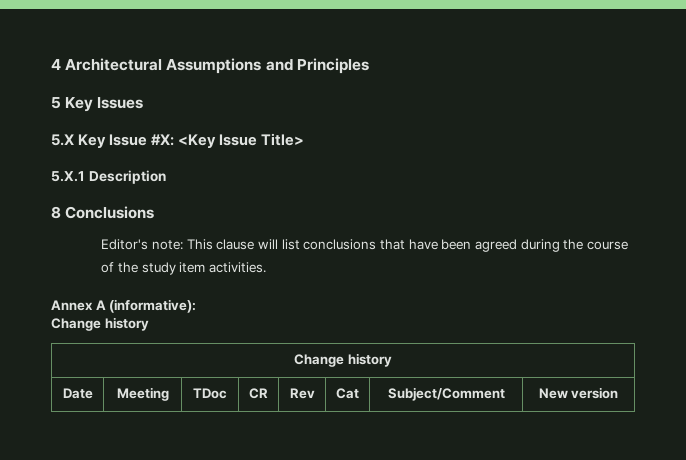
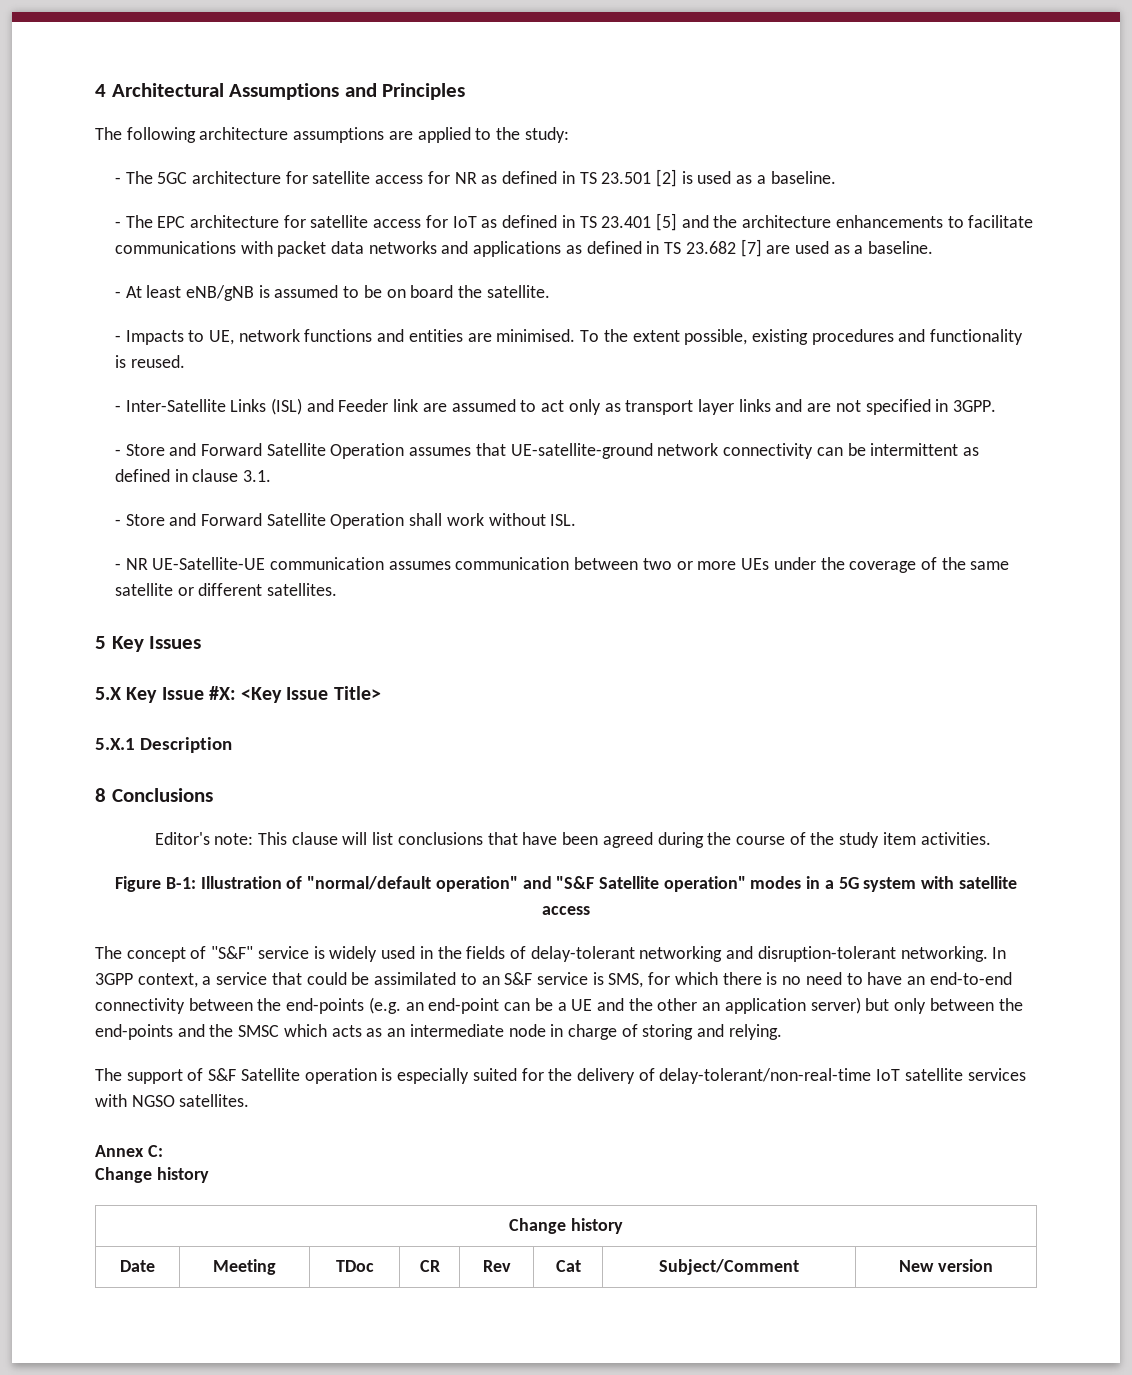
(369, 66) none -> [95,127,569,143] [114,169,836,187] [114,213,1034,231] [114,239,934,257] [114,285,550,301] [114,329,1024,345] [114,355,185,368] [114,398,997,415] [114,443,979,459] [114,469,272,482] [114,513,577,529] [114,557,1010,573] [114,583,338,596] // The following architecture assumptions are applied to the study: // - The 5GC architecture for satellite access for NR as defined in TS 23.501 [2] is used as a baseline. // - The EPC architecture for satellite access for IoT as defined in TS 23.401 [5] and the architecture enhancements to facilitate communications with packet data networks and applications as defined in TS 23.682 [7] are used as a baseline. // - At least eNB/gNB is assumed to be on board the satellite. // - Impacts to UE, network functions and entities are minimised. To the extent possible, existing procedures and functionality is reused. // - Inter-Satellite Links (ISL) and Feeder link are assumed to act only as transport layer links and are not specified in 3GPP. // - Store and Forward Satellite Operation assumes that UE-satellite-ground network connectivity can be intermittent as defined in clause 3.1. // - Store and Forward Satellite Operation shall work without ISL. // - NR UE-Satellite-UE communication assumes communication between two or more UEs under the coverage of the same satellite or different satellites.
(266, 267) none -> [115,876,1017,892] [542,906,590,915] [95,946,1007,962] [95,972,1012,988] [95,997,1023,1014] [95,1024,782,1040] [95,1068,1026,1084] [95,1094,250,1107] // Figure B-1: Illustration of "normal/default operation" and "S&F Satellite operation" modes in a 5G system with satellite access // The concept of "S&F" service is widely used in the fields of delay-tolerant networking and disruption-tolerant networking. In 3GPP context, a service that could be assimilated to an S&F service is SMS, for which there is no need to have an end-to-end connectivity between the end-points (e.g. an end-point can be a UE and the other an application server) but only between the end-points and the SMSC which acts as an intermediate node in charge of storing and relying. // The support of S&F Satellite operation is especially suited for the delivery of delay-tolerant/non-real-time IoT satellite services with NGSO satellites.
[95,299,197,313] A (informative): -> [147,1145,163,1157] C:

